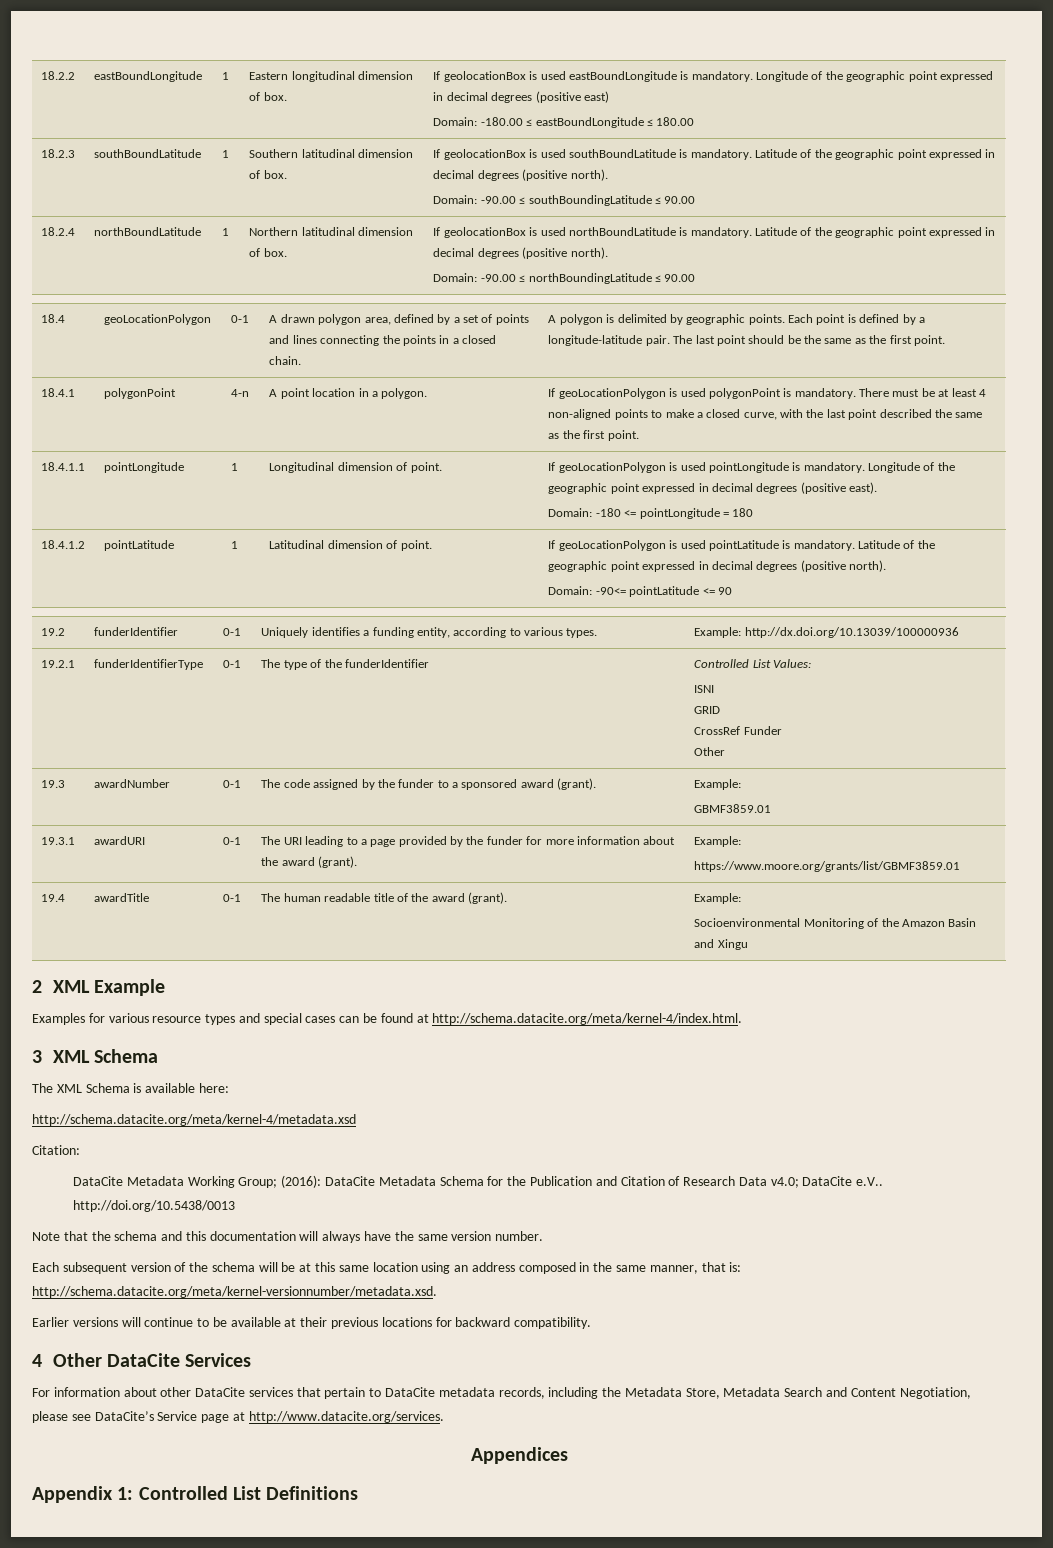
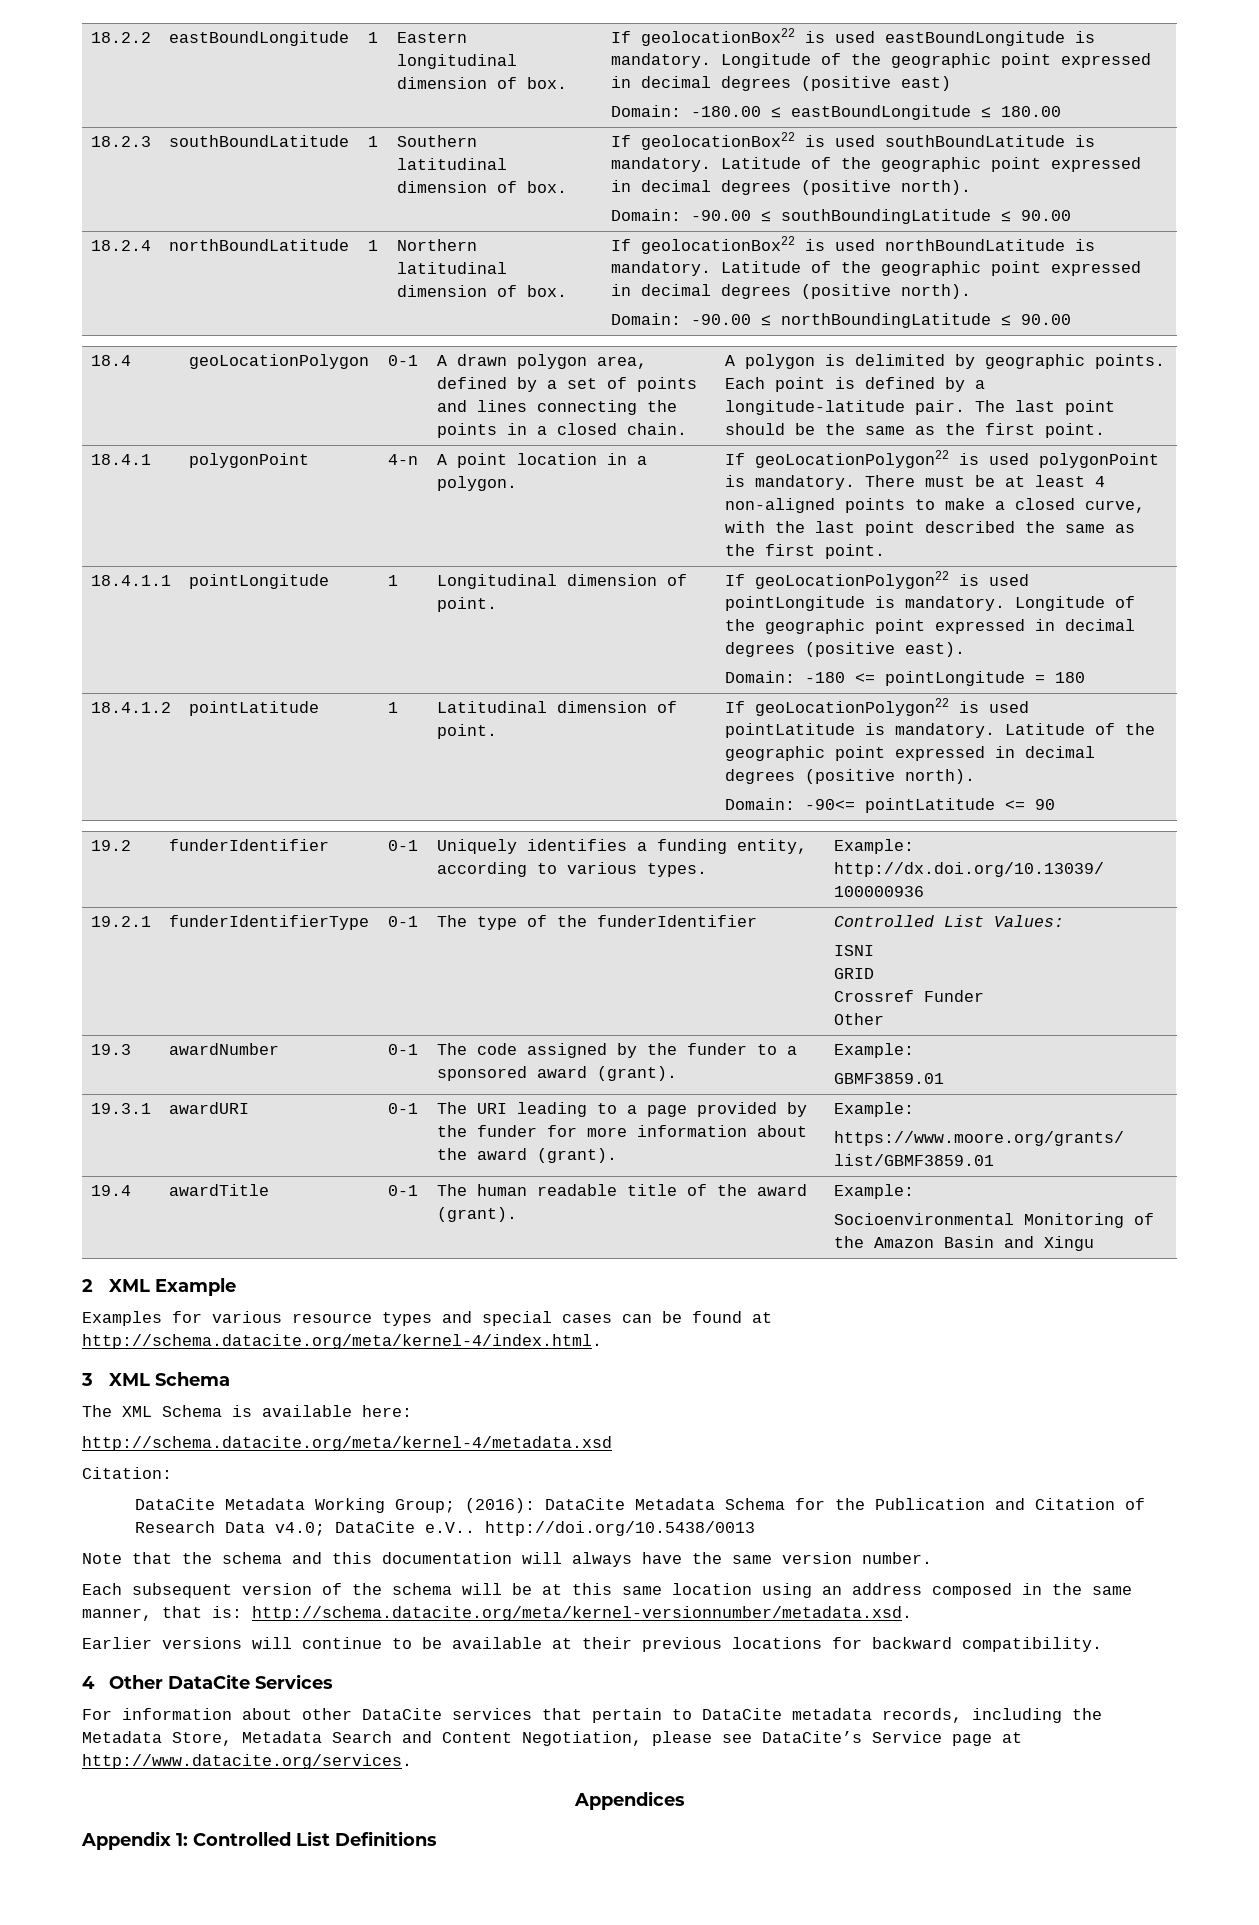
[443,71,526,82] geolocationBox -> [640,28,795,46] geolocationBox22
[443,149,526,160] geolocationBox -> [640,132,795,150] geolocationBox22
[443,227,526,238] geolocationBox -> [640,236,795,254] geolocationBox22
[558,388,666,399] geoLocationPolygon -> [754,450,949,468] geoLocationPolygon22
[558,462,666,473] geoLocationPolygon -> [754,571,949,589] geoLocationPolygon22
[558,540,666,551] geoLocationPolygon -> [754,698,949,716] geoLocationPolygon22
[694,726,741,735] CrossRef -> [833,990,914,1002] Crossref

